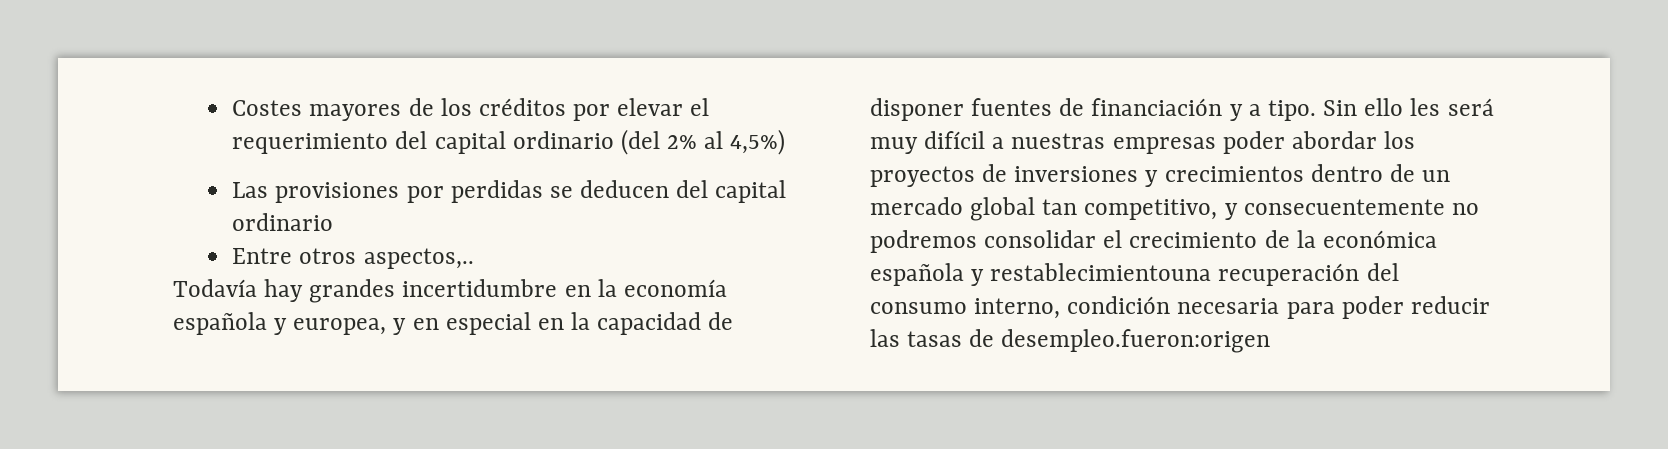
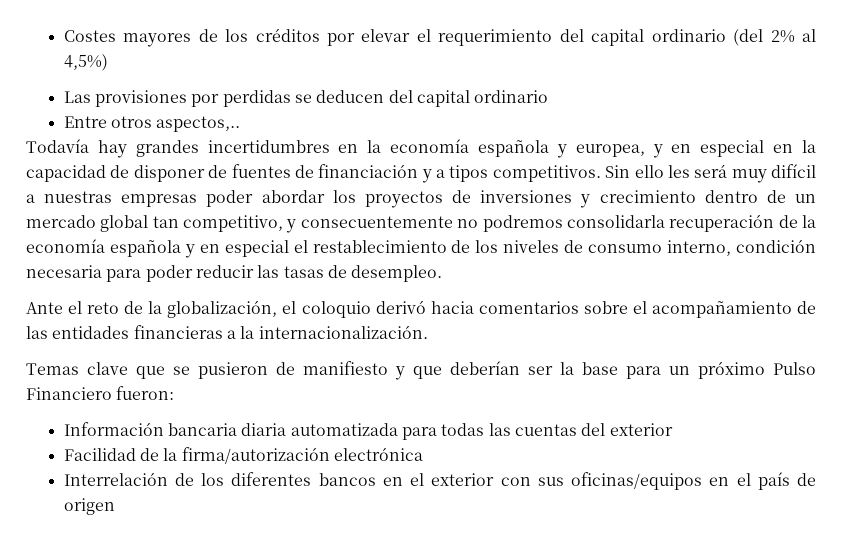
[402,279,558,297] incertidumbre -> [207,140,330,153] incertidumbres
(964, 109) none -> [208,165,228,178] de
[1267,100,1316,121] tipo. -> [449,165,601,182] tipos competitivos.
[1164,166,1304,182] crecimientos -> [599,190,696,203] crecimiento
[984,230,1437,248] [870,263,1399,286] consolidar el crecimiento de la económica española y restablecimientouna recuperación del -> [566,214,817,232] [26,239,584,258] consolidarla recuperación de la economía española y en especial el restablecimiento de los niveles de
[1001,329,1271,353] desempleo.fueron:origen -> [351,265,443,282] [26,300,816,318] [26,325,428,339] [26,361,816,380] [26,386,175,400] [63,422,673,440] [63,447,424,464] [63,472,816,490] [63,498,115,515] desempleo. // Ante el reto de la globalización, el coloquio derivó hacia comentarios sobre el acompañamiento de las entidades financieras a la internacionalización. // Temas clave que se pusieron de manifiesto y que deberían ser la base para un próximo Pulso Financiero fueron: // Información bancaria diaria automatizada para todas las cuentas del exterior // Facilidad de la firma/autorización electrónica // Interrelación de los diferentes bancos en el exterior con sus oficinas/equipos en el país de origen

